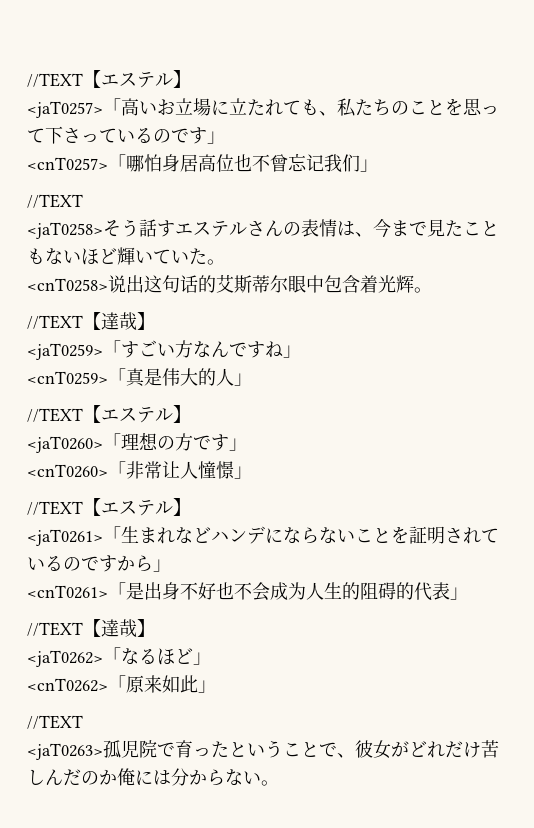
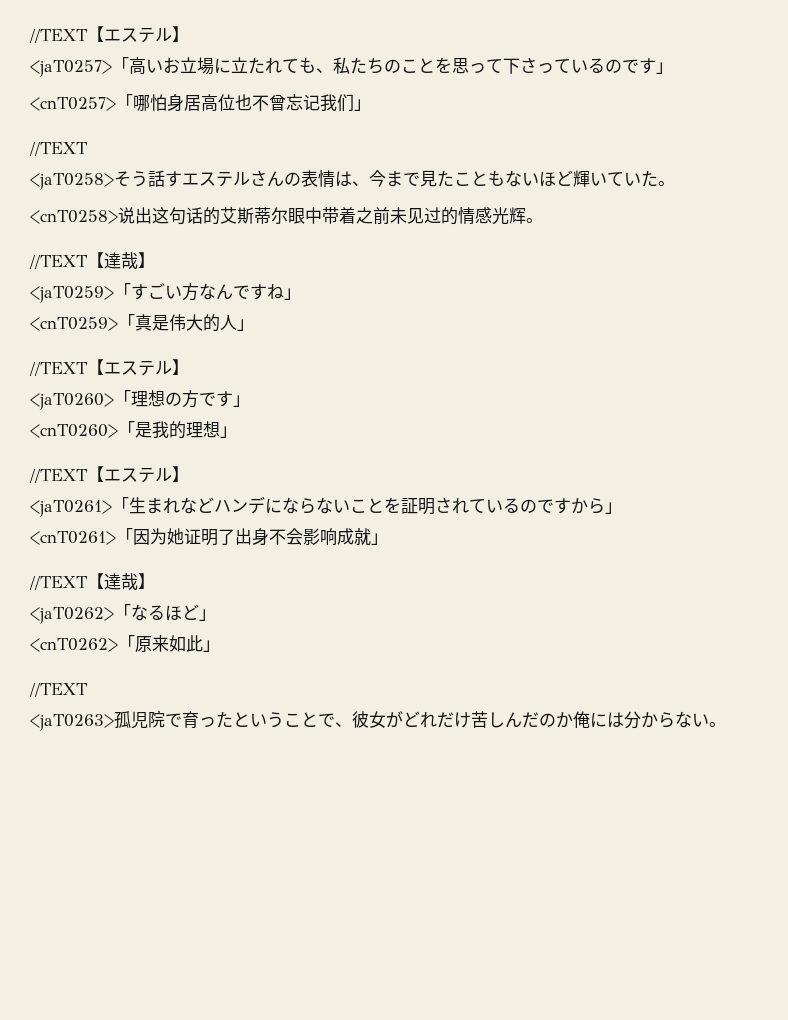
[324,275,378,293] 包含着 -> [322,207,492,225] 带着之前未见过的情感
[126,461,234,479] 非常让人憧憬 -> [135,421,220,439] 是我的理想
[126,582,450,601] 是出身不好也不会成为人生的阻碍的代表 -> [133,528,371,546] 因为她证明了出身不会影响成就

